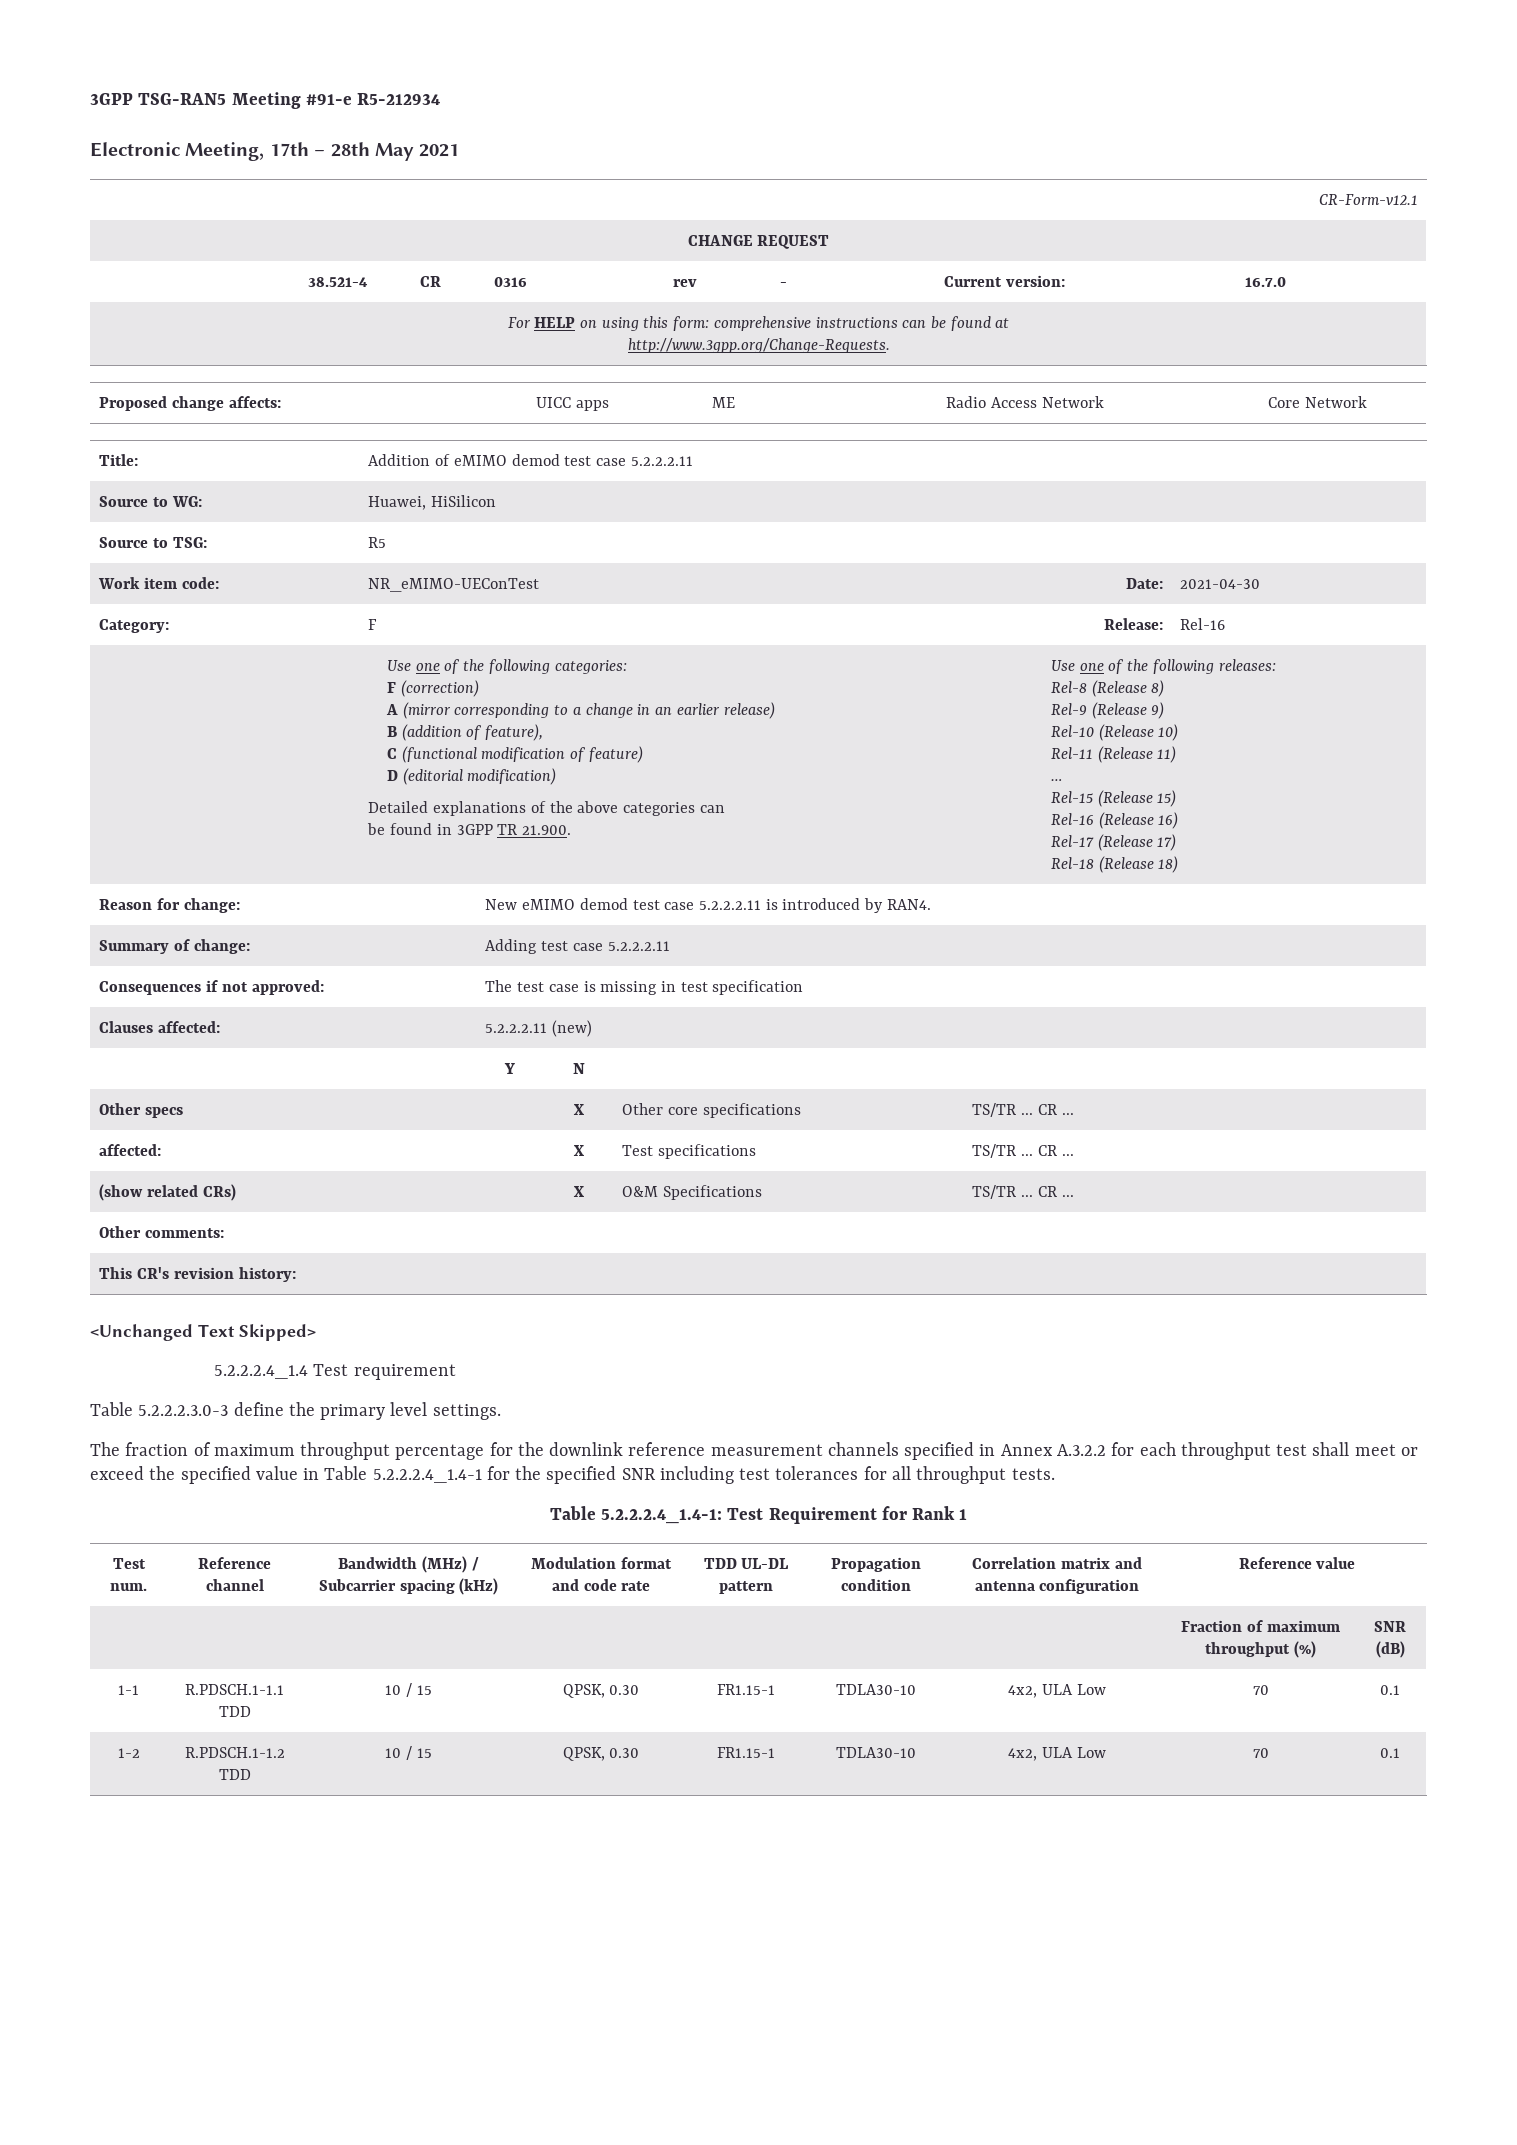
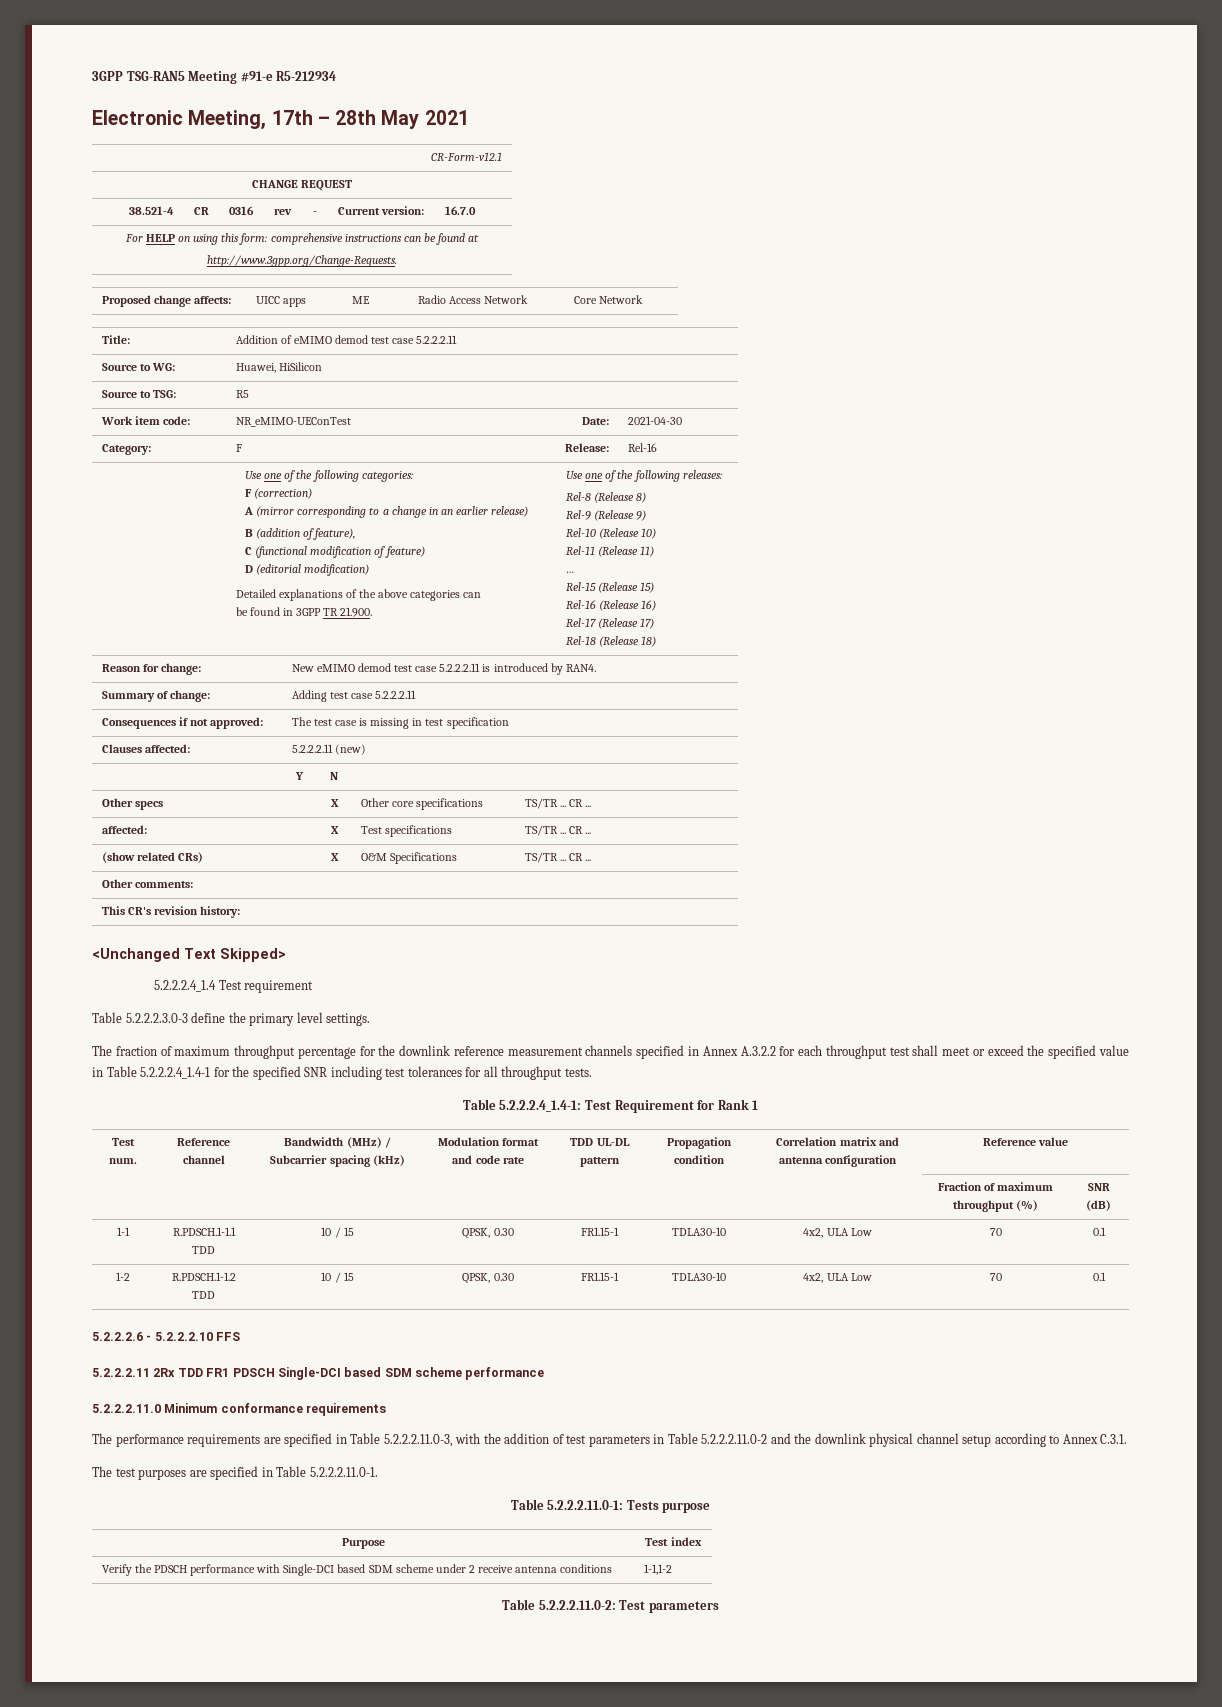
(1400, 1753) none -> [92,1332,241,1341] [92,1367,545,1380] [92,1403,387,1416] [92,1433,1128,1447] [92,1466,378,1480] [510,1499,711,1513] [342,1538,385,1549] [645,1537,702,1546] [101,1564,613,1576] [643,1564,672,1575] [502,1599,719,1613] // 5.2.2.2.6 - 5.2.2.2.10 FFS // 5.2.2.2.11 2Rx TDD FR1 PDSCH Single-DCI based SDM scheme performance // 5.2.2.2.11.0 Minimum conformance requirements // The performance requirements are specified in Table 5.2.2.2.11.0-3, with the addition of test parameters in Table 5.2.2.2.11.0-2 and the downlink physical channel setup according to Annex C.3.1. // The test purposes are specified in Table 5.2.2.2.11.0-1. // Table 5.2.2.2.11.0-1: Tests purpose // Purpose | Test index // Verify the PDSCH performance with Single-DCI based SDM scheme under 2 receive antenna conditions | 1-1,1-2 // Table 5.2.2.2.11.0-2: Test parameters

